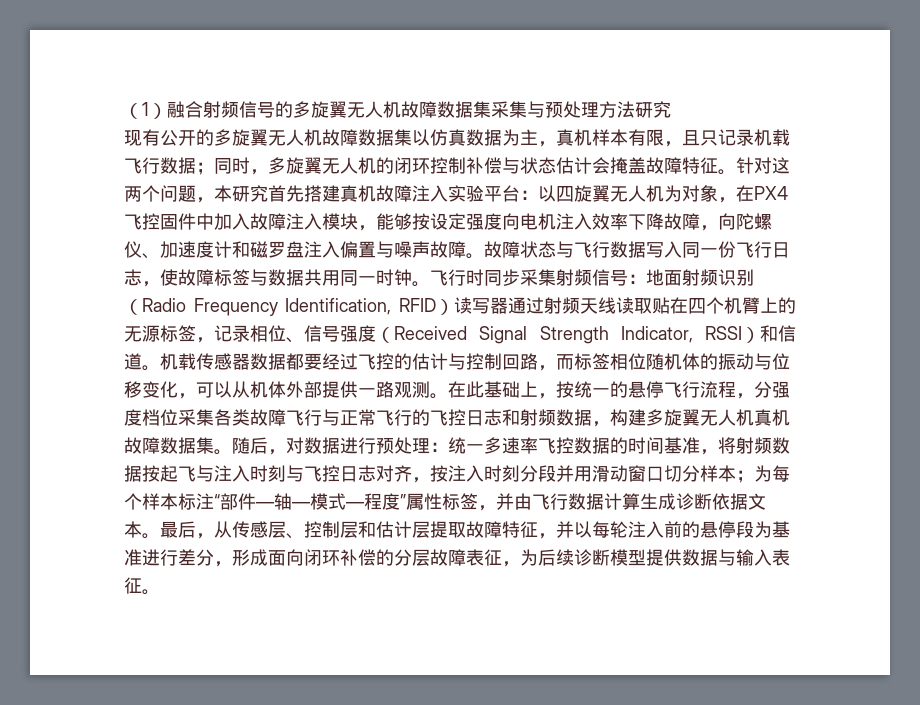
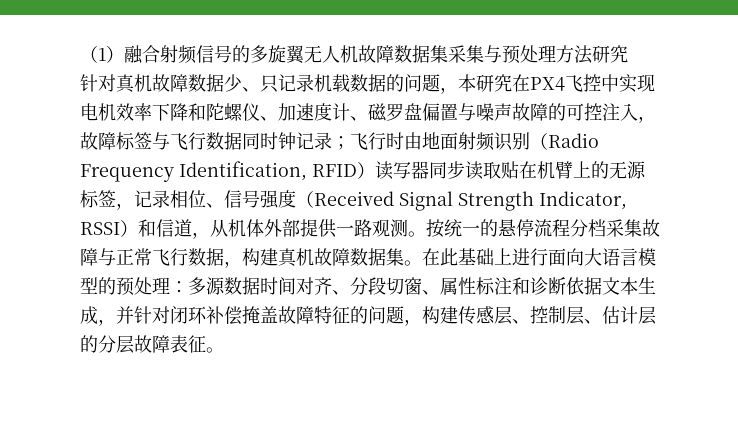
[124,129,790,147] [124,157,790,175] [124,185,788,203] [124,213,736,231] 现有公开的多旋翼无人机故障数据集以仿真数据为主，真机样本有限，且只记录机载飞行数据；同时，多旋翼无人机的闭环控制补偿与状态估计会掩盖故障特征。针对这两个问题，本研究首先搭建真机故障注入实验平台：以四旋翼无人机为对象，在PX4飞控固件中加入故障注入模块，能够按设定强度向电机注入效率下降故障，向 -> [80,74,655,94] [80,103,206,121] 针对真机故障数据少、只记录机载数据的问题，本研究在PX4飞控中实现电机效率下降和
[232,241,340,258] 和磁罗盘注入 -> [350,103,422,122] 、磁罗盘
[466,241,790,259] [124,269,646,287] 。故障状态与飞行数据写入同一份飞行日志，使故障标签与数据共用同一时钟。飞行时同步采集射频信号： -> [548,103,656,123] [80,132,422,150] 的可控注入，故障标签与飞行数据同时钟记录；飞行时由
[508,297,616,314] 通过射频天线 -> [429,161,465,179] 同步
[688,297,724,314] 四个 -> (537, 170) none
[142,353,790,371] [124,381,232,399] 。机载传感器数据都要经过飞控的估计与控制回路，而标签相位随机体的振动与位移变化，可以 -> [192,232,210,239] ，
[448,381,790,399] [124,409,790,427] [124,437,790,455] [124,465,790,483] [124,493,766,511] [124,521,790,539] [124,549,772,567] 在此基础上，按统一的悬停飞行流程，分强度档位采集各类故障飞行与正常飞行的飞控日志和射频数据，构建多旋翼无人机真机故障数据集。随后，对数据进行预处理：统一多速率飞控数据的时间基准，将射频数据按起飞与注入时刻与飞控日志对齐，按注入时刻分段并用滑动窗口切分样本；为每个样本标注“部件—轴—模式—程度”属性标签，并由飞行数据计算生成诊断依据文本。最后，从传感层、控制层和估计层提取故障特征，并以每轮注入前的悬停段为基准进行差分，形成面向闭环补偿的分层故障表征，为后续诊断模型提供数据与输入 -> [426,219,660,238] [80,248,656,268] [80,277,656,296] [80,306,656,326] [80,335,170,354] 按统一的悬停流程分档采集故障与正常飞行数据，构建真机故障数据集。在此基础上进行面向大语言模型的预处理：多源数据时间对齐、分段切窗、属性标注和诊断依据文本生成，并针对闭环补偿掩盖故障特征的问题，构建传感层、控制层、估计层的分层故障

